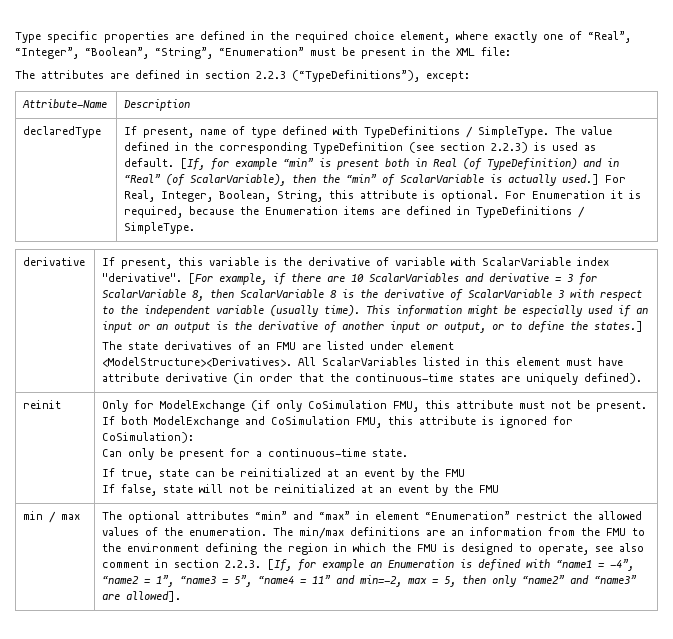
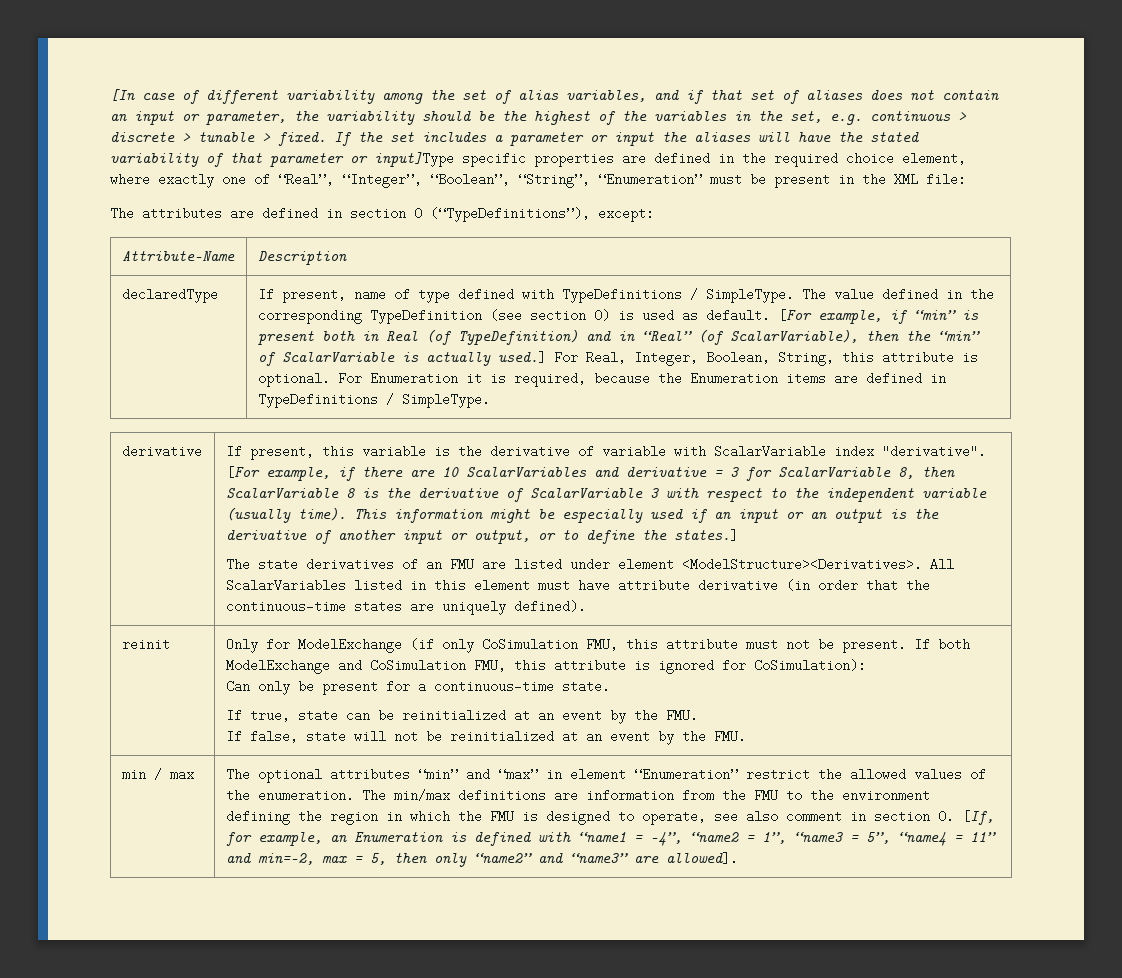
[15,32,41,43] Type -> [110,89,999,104] [110,111,967,125] [110,132,919,146] [110,152,454,167] [In case of different variability among the set of alias variables, and if that set of aliases does not contain an input or parameter, the variability should be the highest of the variables in the set, e.g. continuous > discrete > tunable > fixed. If the set includes a parameter or input the aliases will have the stated variability of that parameter or input]Type
[256,71,286,79] 2.2.3 -> [414,207,422,220] 0
[491,142,529,153] 2.2.3) -> [593,309,610,322] 0)
[180,158,278,170] [If, for example -> [777,309,908,324] [For example, if
[445,469,466,477] FMU -> [665,709,698,722] FMU.
[479,485,500,493] FMU -> [713,730,746,743] FMU.
[451,530,465,536] an -> (578, 795) none
[225,559,365,571] 2.2.3. [If, for example -> [937,810,994,825] [225,832,322,846] 0. [If, for example,

